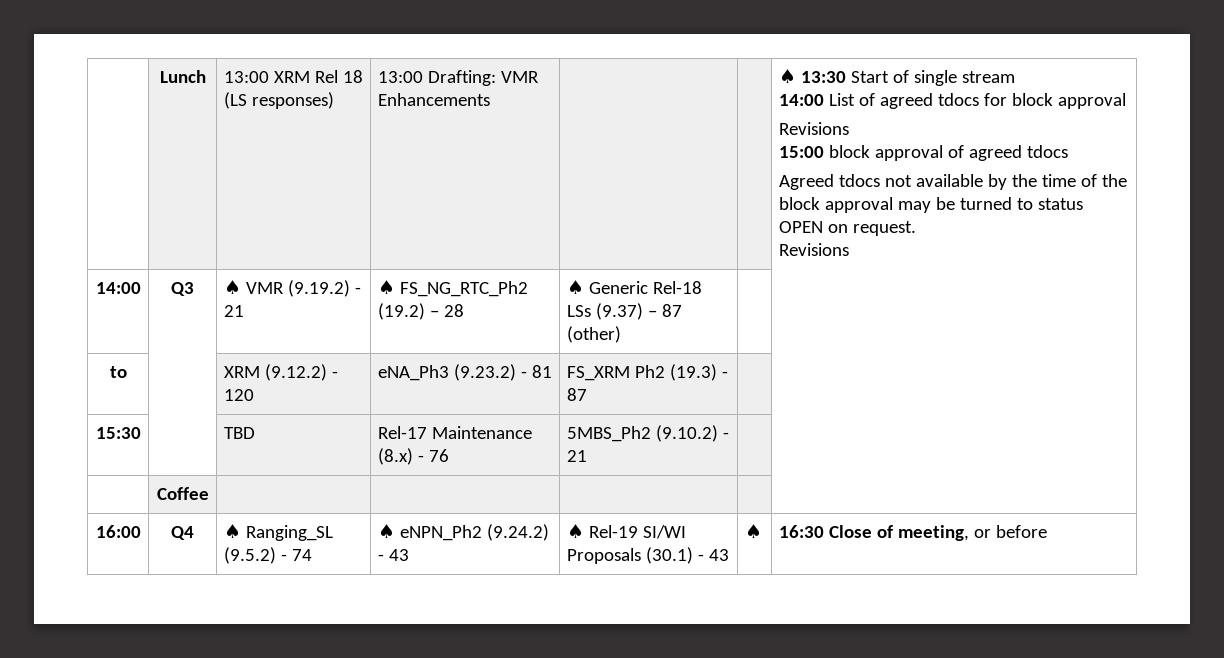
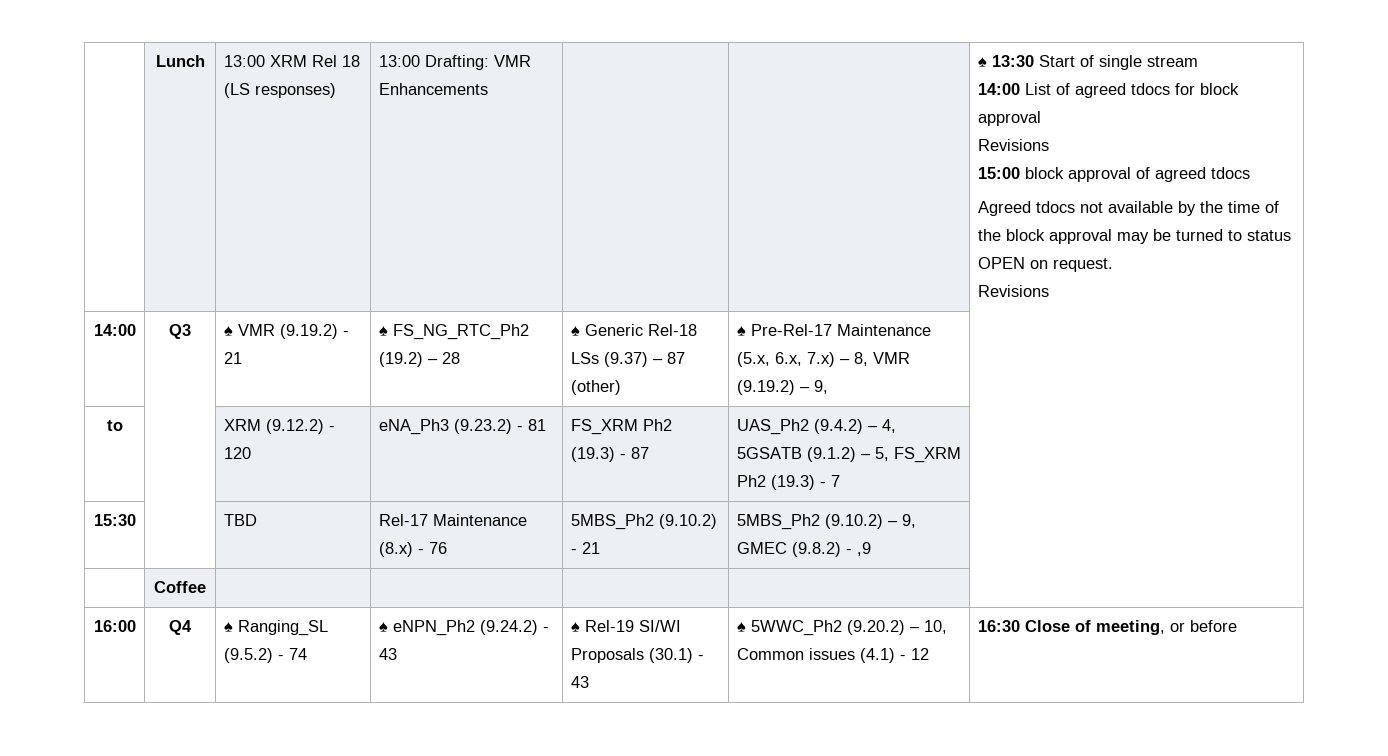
(621, 334) none -> [736,324,931,336] [736,352,910,367] [736,380,828,395] ♠ Pre-Rel-17 Maintenance (5.x, 6.x, 7.x) – 8, VMR (9.19.2) – 9,
(587, 394) none -> [736,419,896,435] [736,447,961,463] [736,475,840,490] UAS_Ph2 (9.4.2) – 4, 5GSATB (9.1.2) – 5, FS_XRM Ph2 (19.3) - 7
(587, 456) none -> [736,514,916,530] [736,542,871,557] 5MBS_Ph2 (9.10.2) – 9, GMEC (9.8.2) - ,9
(762, 531) none -> [750,620,947,636] [736,648,929,663] 5WWC_Ph2 (9.20.2) – 10, Common issues (4.1) - 12

